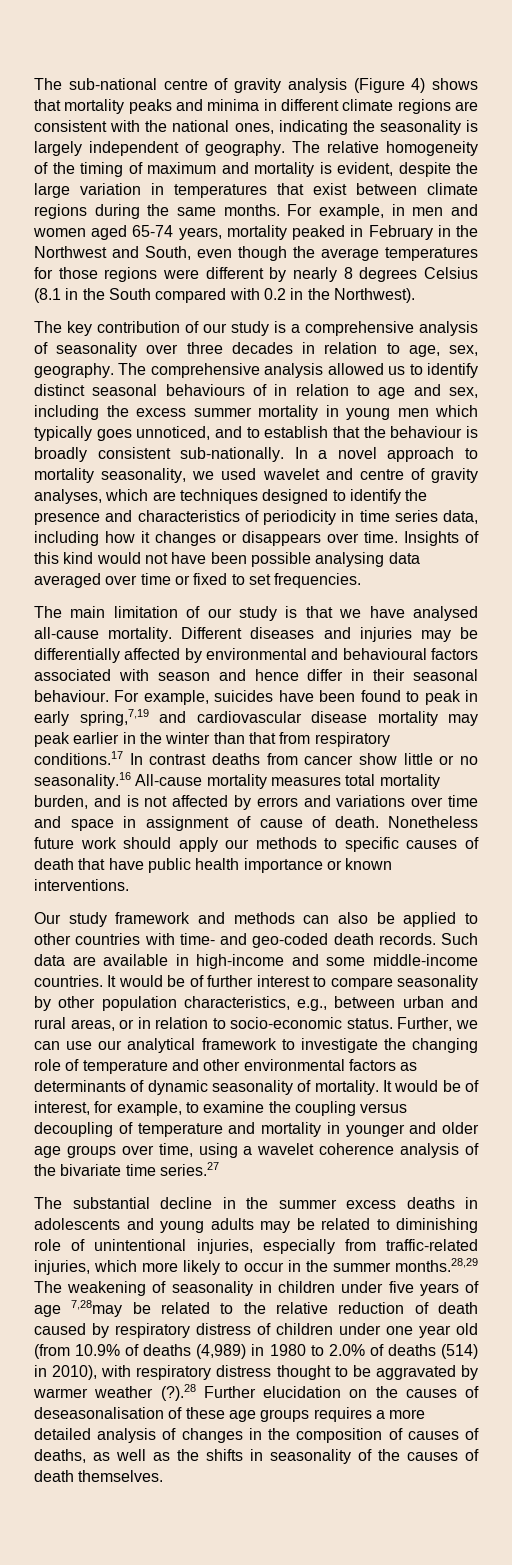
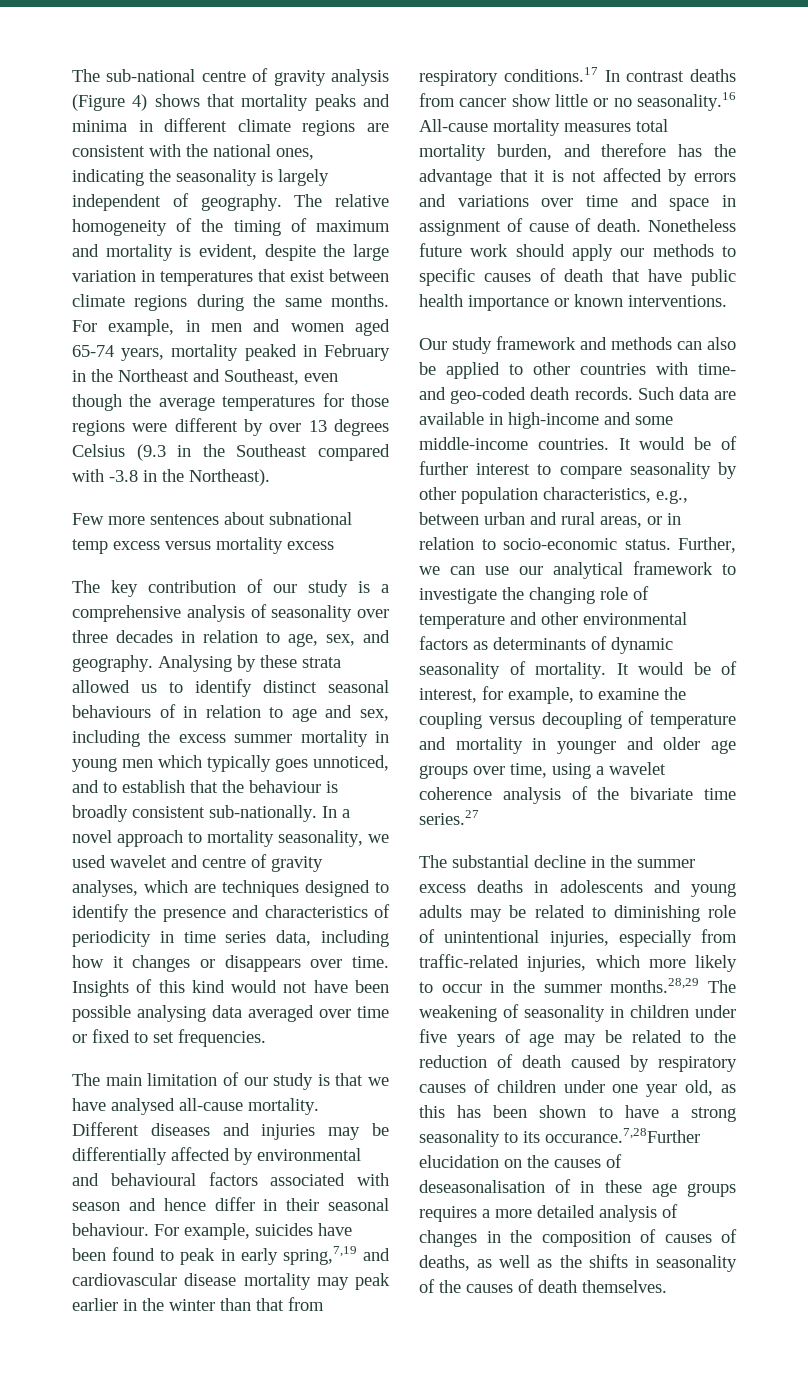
[34,246,191,260] Northwest and South, -> [118,369,299,385] Northeast and Southeast,
[293,267,353,282] nearly 8 -> [269,420,327,432] over 13
[34,288,151,303] (8.1 in the South -> [136,444,308,461] (9.3 in the Southeast
[263,288,415,303] 0.2 in the Northwest). -> [109,469,270,486] [72,512,352,525] [72,537,334,554] -3.8 in the Northeast). // Few more sentences about subnational temp excess versus mortality excess
[34,363,324,378] geography. The comprehensive analysis -> [363,630,390,643] [72,655,341,672] and geography. Analysing by these strata
(121, 801) none -> [601,143,736,157] [419,169,546,186] therefore has the advantage that it
[71,1300,123,1317] 7,28may -> [564,1034,596,1047] may
[276,1302,328,1314] relative -> (736, 1036) none
[196,1323,251,1335] distress -> [419,1084,466,1093] causes
[456,1323,478,1335] [34,1344,478,1359] [34,1365,478,1380] [33,1384,256,1401] old (from 10.9% of deaths (4,989) in 1980 to 2.0% of deaths (514) in 2010), with respiratory distress thought to be aggravated by warmer weather (?).28 Further -> [685,1080,736,1096] [419,1105,736,1122] [419,1128,700,1147] old, as this has been shown to have a strong seasonality to its occurance.7,28Further
(183, 1413) none -> [580,1181,595,1193] in

